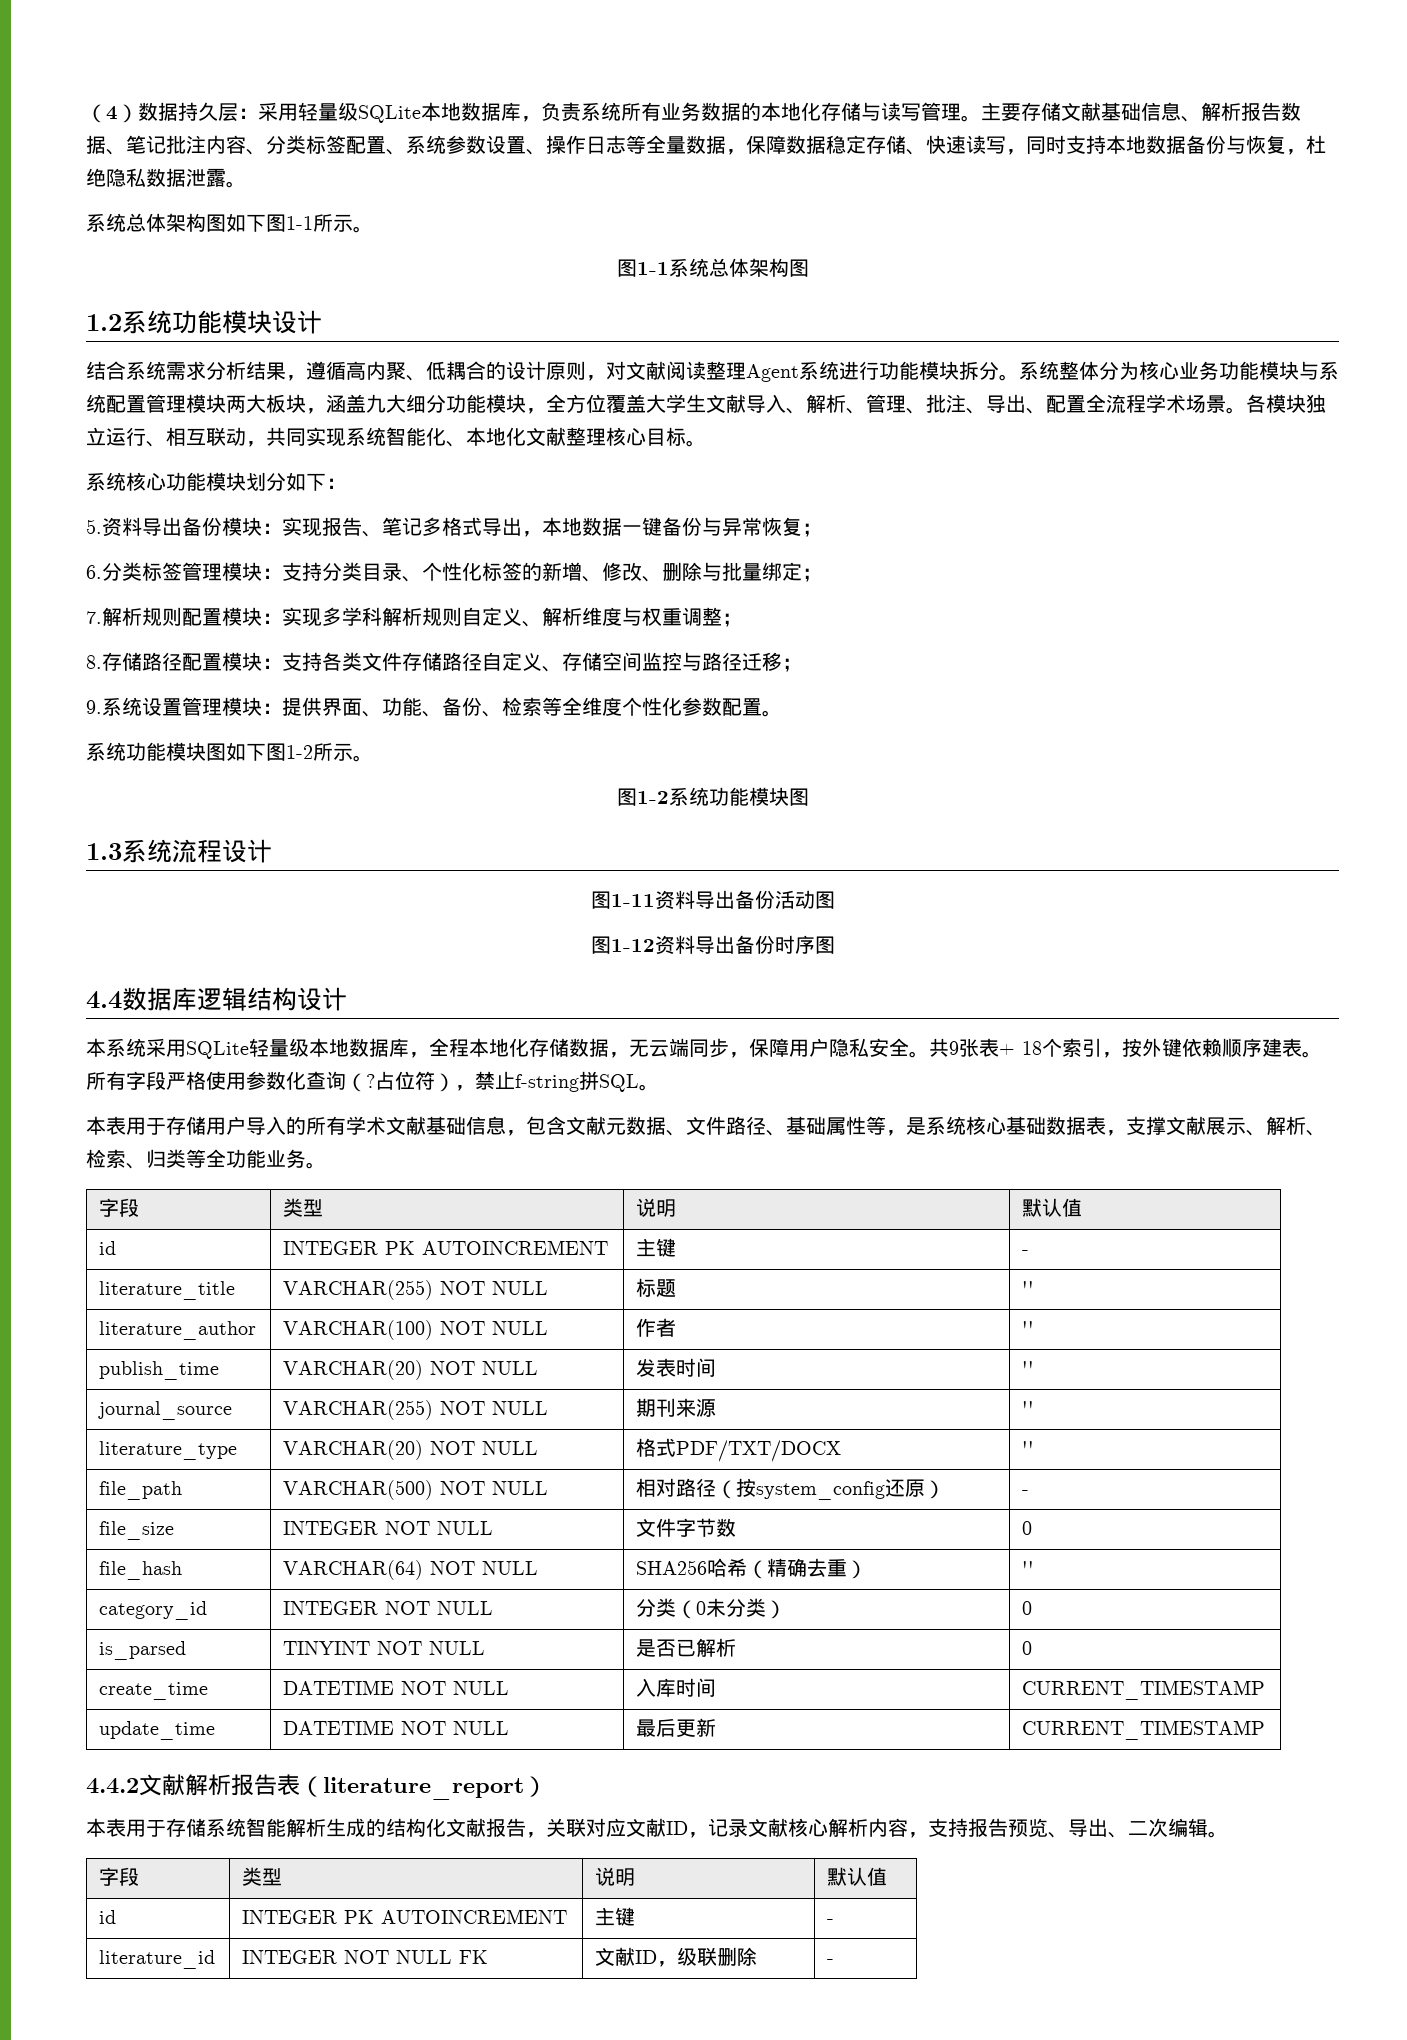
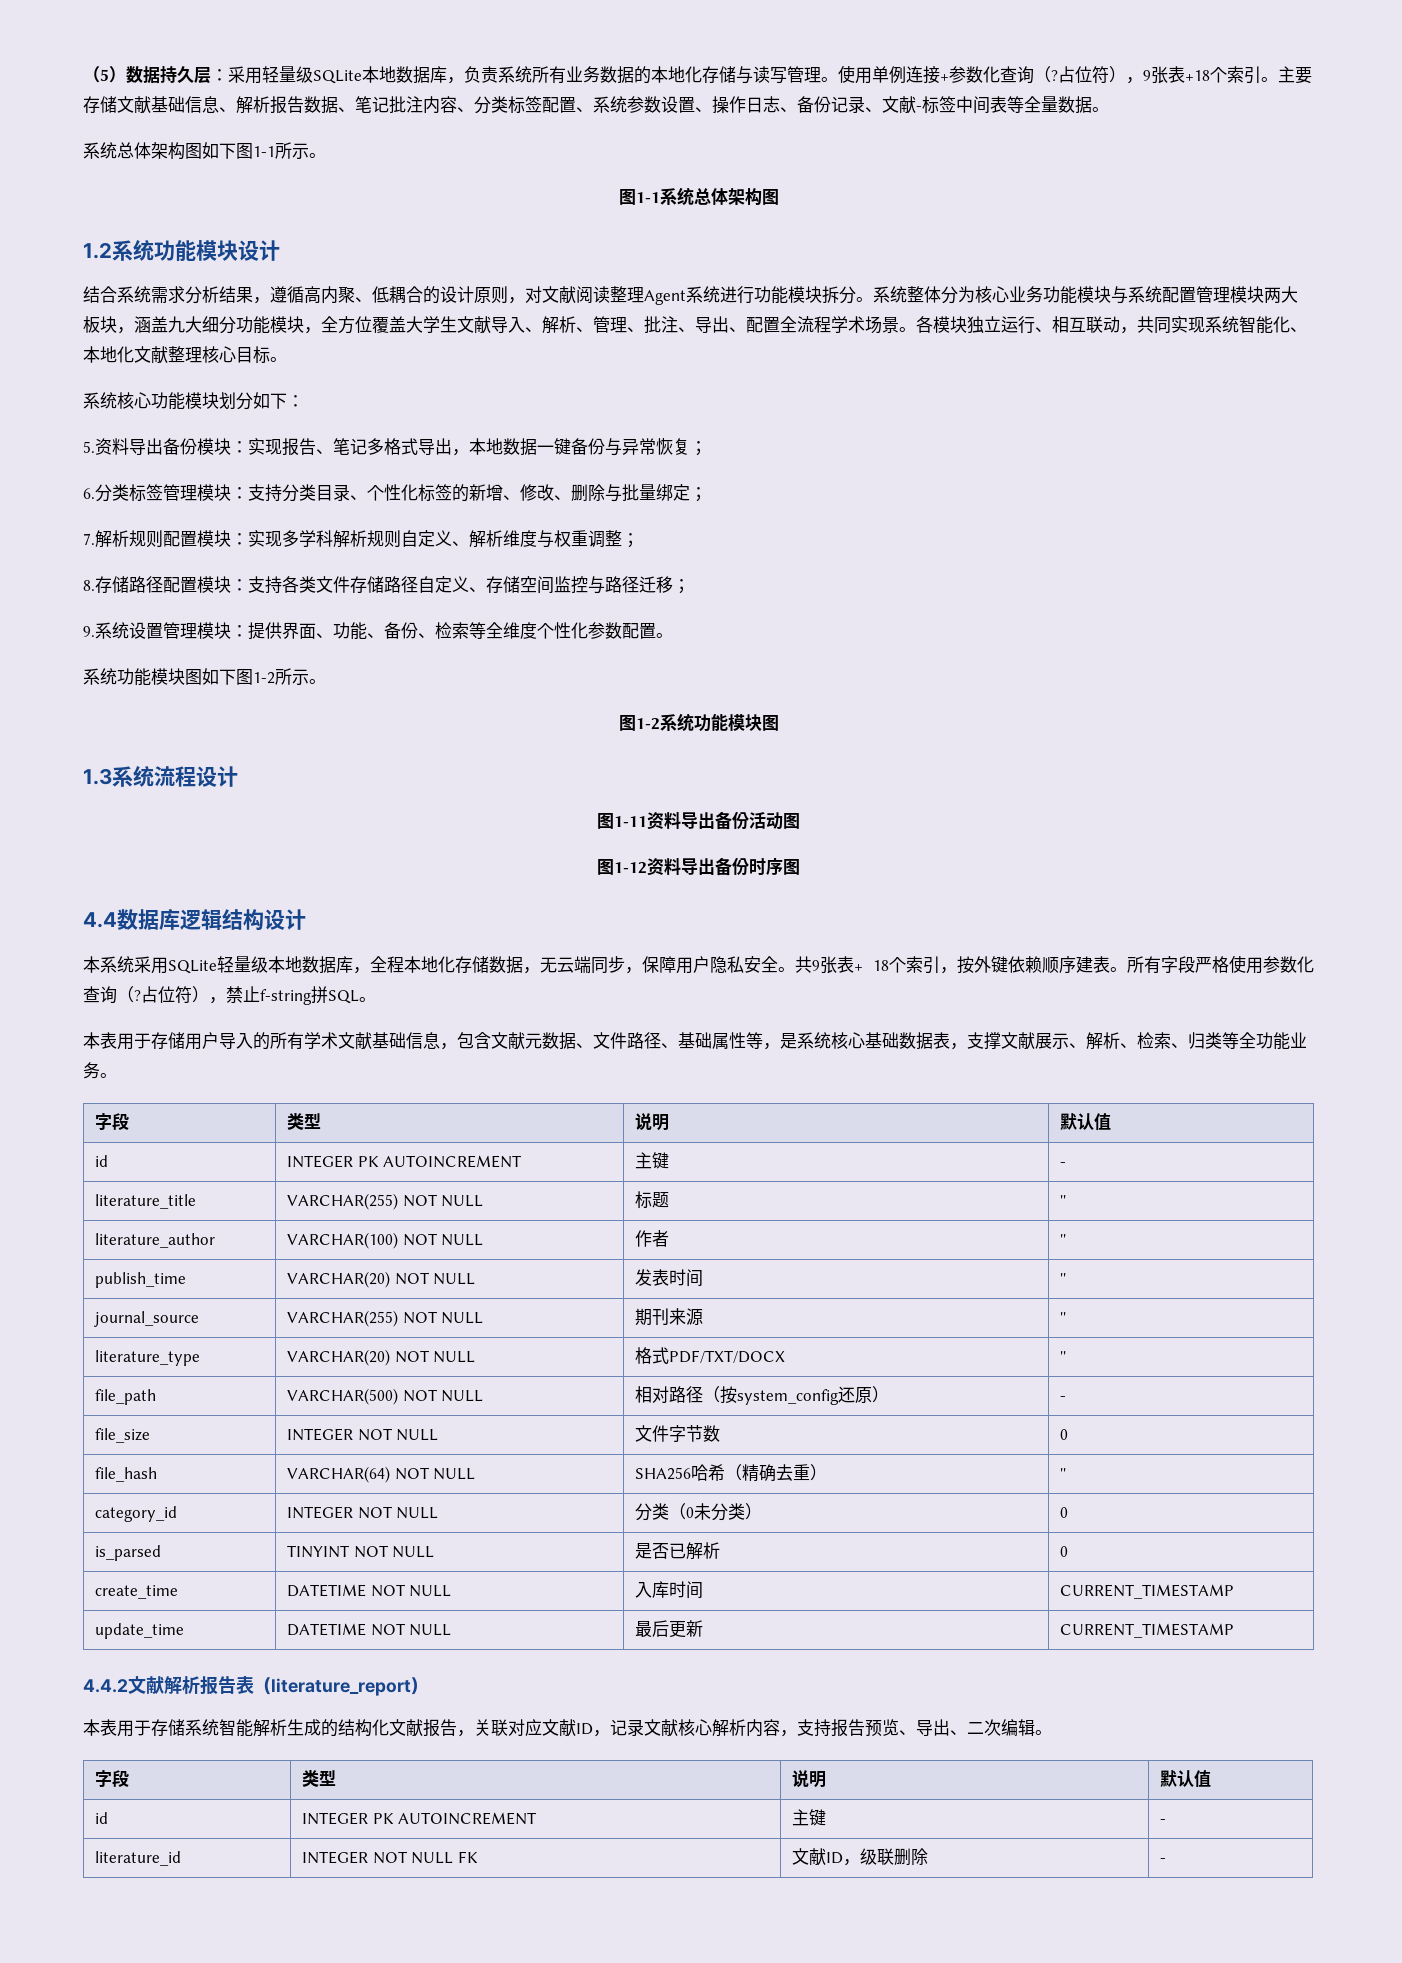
[86,104,118,123] （4 -> [83,66,109,83] （5
(981, 118) none -> [838,65,1278,84] 使用单例连接+参数化查询（?占位符），9张表+18个索引。
[626,135,1326,155] [86,168,226,187] 等全量数据，保障数据稳定存储、快速读写，同时支持本地数据备份与恢复，杜绝隐私数据泄露 -> [780,96,1092,114] 、备份记录、文献-标签中间表等全量数据

